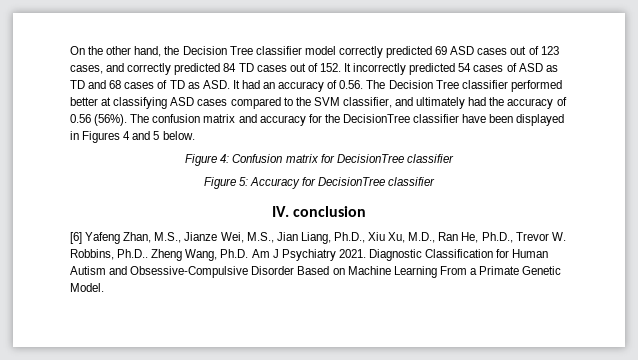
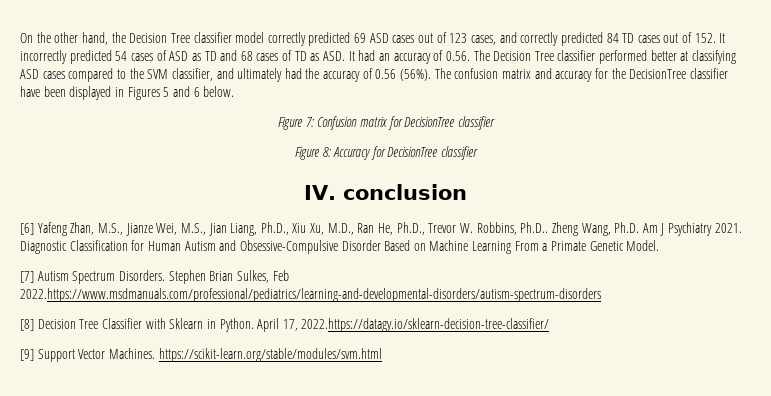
[123,131,160,140] 4 and 5 -> [163,86,200,97] 5 and 6
[220,154,230,163] 4: -> [305,117,314,127] 7:
[238,177,248,186] 5: -> [322,147,331,157] 8:
(104, 287) none -> [20,270,289,284] [20,288,601,302] [20,318,550,332] [20,348,382,362] // [7] Autism Spectrum Disorders. Stephen Brian Sulkes, Feb 2022.https://www.msdmanuals.com/professional/pediatrics/learning-and-developmental-disorders/autism-spectrum-disorders // [8] Decision Tree Classifier with Sklearn in Python. April 17, 2022.https://datagy.io/sklearn-decision-tree-classifier/ // [9] Support Vector Machines. https://scikit-learn.org/stable/modules/svm.html

